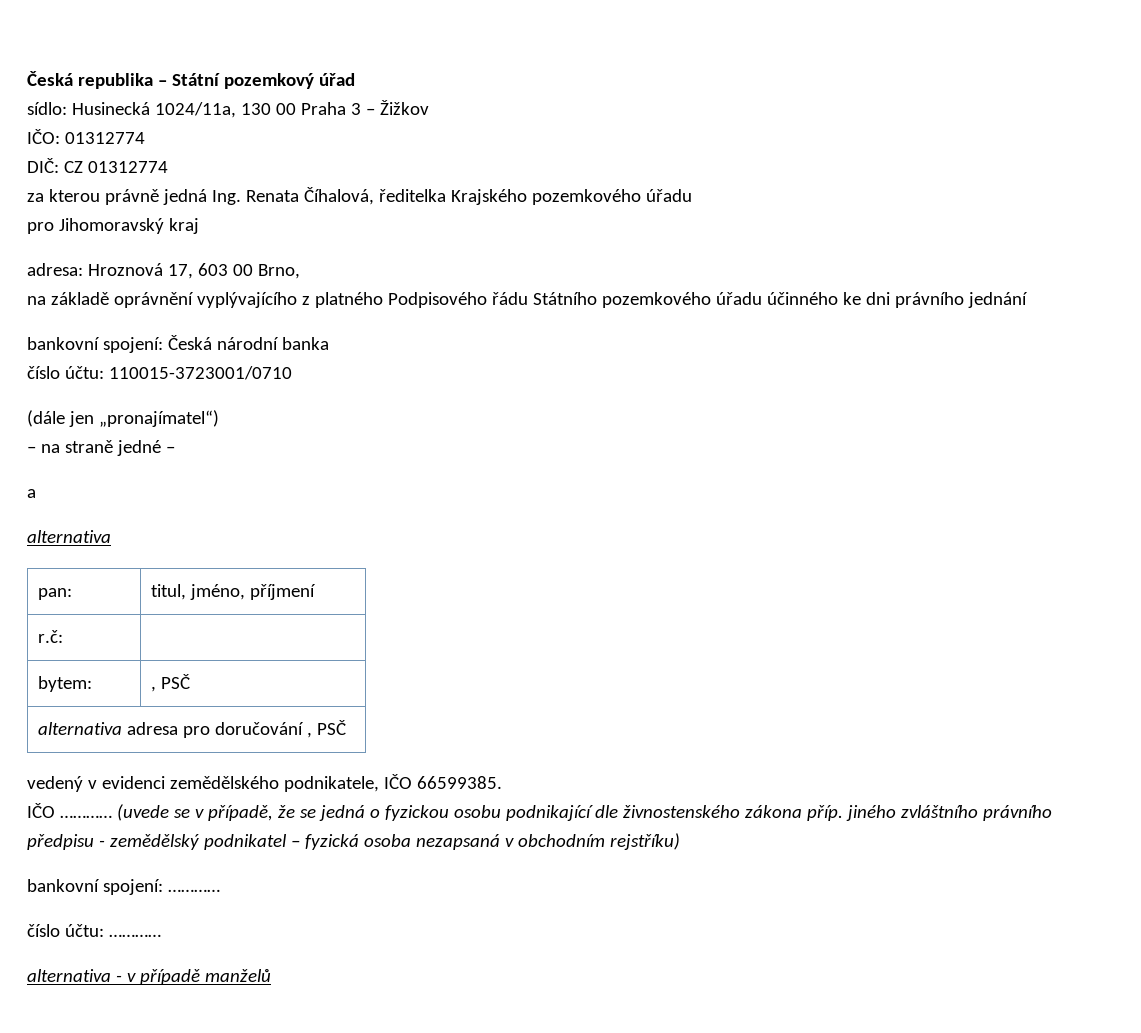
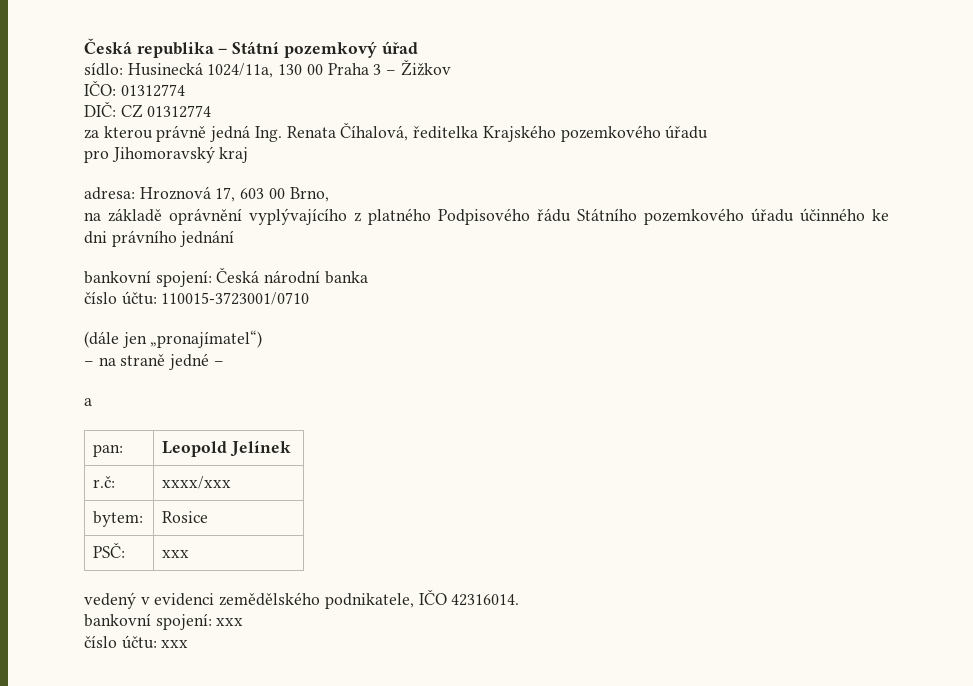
[27,530,111,543] // alternativa -> (92, 402) none
[151,584,317,600] titul, jméno, příjmení -> [162,440,292,457] Leopold Jelínek
(64, 636) none -> [162,476,232,489] xxxx/xxx
[151,674,191,692] [38,720,347,738] , PSČ // alternativa adresa pro doručování , PSČ -> [162,511,209,523] [93,543,126,558] [162,550,190,558] Rosice // PSČ: | xxx
[416,776,502,789] [27,803,1052,821] [27,833,680,850] [27,879,220,895] [27,924,161,937] [27,969,271,985] 66599385. // IČO ………… (uvede se v případě, že se jedná o fyzickou osobu podnikající dle živnostenského zákona příp. jiného zvláštního právního předpisu - zemědělský podnikatel – fyzická osoba nezapsaná v obchodním rejstříku) // bankovní spojení: ………… // číslo účtu: ………… // alternativa - v případě manželů -> [451,594,520,606] [84,613,244,630] [84,635,189,649] 42316014. // bankovní spojení: xxx // číslo účtu: xxx

